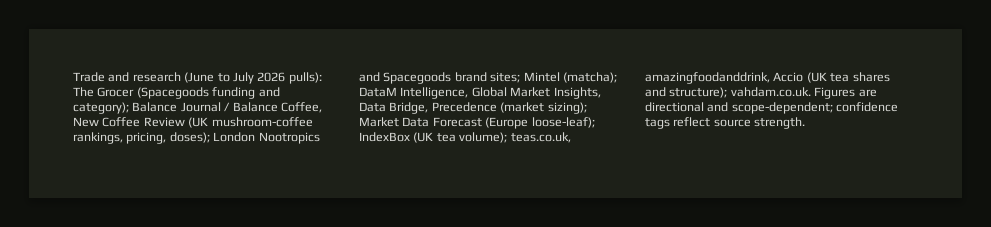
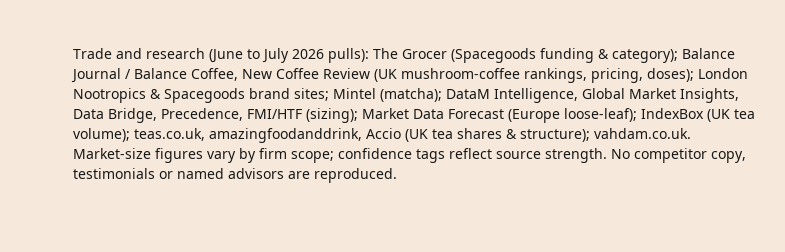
[258,87,280,97] and -> [598,49,609,59] &
[359,72,380,82] and -> [150,89,161,99] &
[431,102,587,114] Precedence (market sizing); -> [161,108,358,123] Precedence, FMI/HTF (sizing);
[645,87,666,97] and -> [506,129,517,139] &
[814,87,877,99] [645,102,833,114] Figures are directional and scope-dependent; -> [73,148,334,163] Market-size figures vary by firm scope;
(806, 123) none -> [611,148,746,163] [73,168,397,183] No competitor copy, testimonials or named advisors are reproduced.

